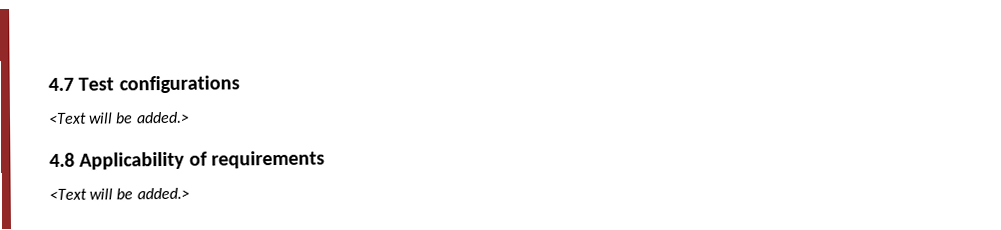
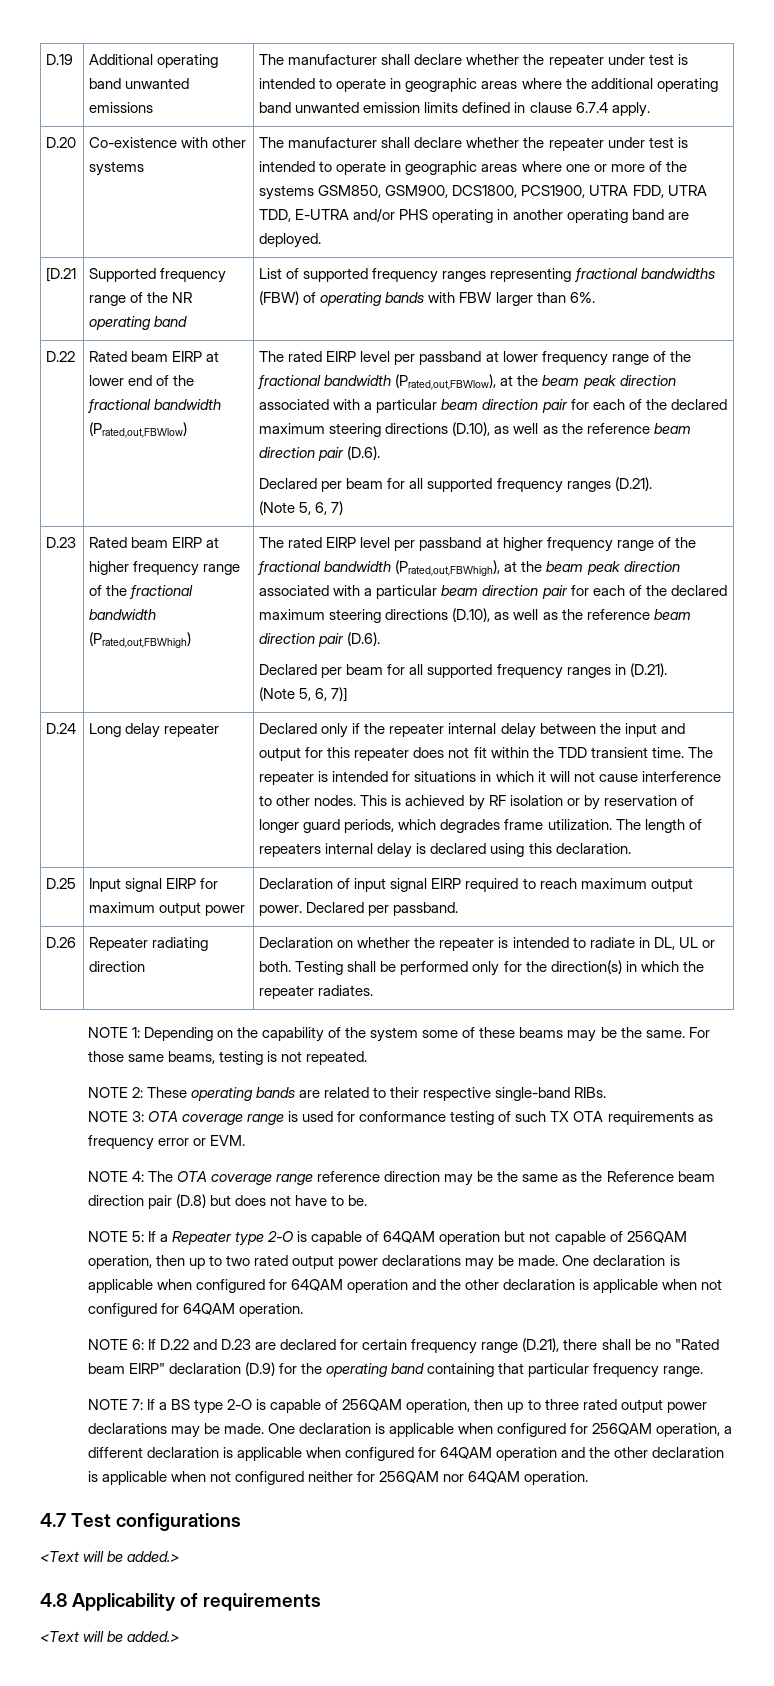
(48, 84) none -> [46,54,74,65] [89,54,219,68] [89,78,190,89] [89,102,154,113] [259,54,688,68] [259,78,718,92] [259,102,650,117] [46,137,77,148] [89,137,247,148] [89,161,145,176] [259,137,688,151] [259,161,687,175] [259,185,707,200] [259,208,689,223] [259,233,322,248] [46,267,77,282] [89,268,227,283] [89,292,193,306] [89,316,188,330] [259,268,715,283] [259,291,595,306] [46,351,76,362] [89,351,220,362] [89,375,195,386] [87,399,222,413] [89,422,188,438] [259,351,691,366] [257,374,676,390] [259,399,727,413] [259,422,691,437] [259,446,381,461] [259,477,652,493] [259,501,344,515] [46,537,77,548] [89,537,220,548] [89,561,241,576] [89,585,194,599] [89,609,157,620] [89,632,192,648] [259,537,696,552] [257,560,680,576] [259,585,727,599] [259,608,691,623] [259,632,381,647] [259,663,667,679] [259,687,348,702] [46,723,77,734] [89,723,220,738] [259,723,685,738] [259,747,713,761] [259,771,721,785] [259,795,694,810] [259,819,702,833] [259,843,631,858] [46,878,77,889] [89,878,219,892] [89,902,246,916] [259,878,693,892] [259,902,459,916] [46,937,77,948] [89,937,209,951] [89,961,146,972] [259,937,715,951] [259,960,704,976] [259,985,374,999] [87,1027,710,1042] [87,1051,368,1065] [87,1087,607,1101] [87,1111,713,1125] [87,1135,245,1150] [87,1171,715,1186] [87,1194,368,1209] [87,1231,687,1246] [87,1255,680,1270] [87,1279,723,1293] [87,1303,303,1317] [87,1338,719,1354] [87,1362,704,1378] [87,1399,707,1414] [87,1423,733,1438] [87,1447,725,1461] [87,1471,589,1485] D.19 | Additional operating band unwanted emissions | The manufacturer shall declare whether the repeater under test is intended to operate in geographic areas where the additional operating band unwanted emission limits defined in clause 6.7.4 apply. // D.20 | Co-existence with other systems | The manufacturer shall declare whether the repeater under test is intended to operate in geographic areas where one or more of the systems GSM850, GSM900, DCS1800, PCS1900, UTRA FDD, UTRA TDD, E-UTRA and/or PHS operating in another operating band are deployed. // [D.21 | Supported frequency range of the NR operating band | List of supported frequency ranges representing fractional bandwidths (FBW) of operating bands with FBW larger than 6%. // D.22 | Rated beam EIRP at lower end of the fractional bandwidth (Prated,out,FBWlow) | The rated EIRP level per passband at lower frequency range of the fractional bandwidth (Prated,out,FBWlow), at the beam peak direction associated with a particular beam direction pair for each of the declared maximum steering directions (D.10), as well as the reference beam direction pair (D.6). // Declared per beam for all supported frequency ranges (D.21). // (Note 5, 6, 7) // D.23 | Rated beam EIRP at higher frequency range of the fractional bandwidth (Prated,out,FBWhigh) | The rated EIRP level per passband at higher frequency range of the fractional bandwidth (Prated,out,FBWhigh), at the beam peak direction associated with a particular beam direction pair for each of the declared maximum steering directions (D.10), as well as the reference beam direction pair (D.6). // Declared per beam for all supported frequency ranges in (D.21). // (Note 5, 6, 7)] // D.24 | Long delay repeater | Declared only if the repeater internal delay between the input and output for this repeater does not fit within the TDD transient time. The repeater is intended for situations in which it will not cause interference to other nodes. This is achieved by RF isolation or by reservation of longer guard periods, which degrades frame utilization. The length of repeaters internal delay is declared using this declaration. // D.25 | Input signal EIRP for maximum output power | Declaration of input signal EIRP required to reach maximum output power. Declared per passband. // D.26 | Repeater radiating direction | Declaration on whether the repeater is intended to radiate in DL, UL or both. Testing shall be performed only for the direction(s) in which the repeater radiates. // NOTE 1: Depending on the capability of the system some of these beams may be the same. For those same beams, testing is not repeated. // NOTE 2: These operating bands are related to their respective single-band RIBs. // NOTE 3: OTA coverage range is used for conformance testing of such TX OTA requirements as frequency error or EVM. // NOTE 4: The OTA coverage range reference direction may be the same as the Reference beam direction pair (D.8) but does not have to be. // NOTE 5: If a Repeater type 2-O is capable of 64QAM operation but not capable of 256QAM operation, then up to two rated output power declarations may be made. One declaration is applicable when configured for 64QAM operation and the other declaration is applicable when not configured for 64QAM operation. // NOTE 6: If D.22 and D.23 are declared for certain frequency range (D.21), there shall be no "Rated beam EIRP" declaration (D.9) for the operating band containing that particular frequency range. // NOTE 7: If a BS type 2-O is capable of 256QAM operation, then up to three rated output power declarations may be made. One declaration is applicable when configured for 256QAM operation, a different declaration is applicable when configured for 64QAM operation and the other declaration is applicable when not configured neither for 256QAM nor 64QAM operation. //

